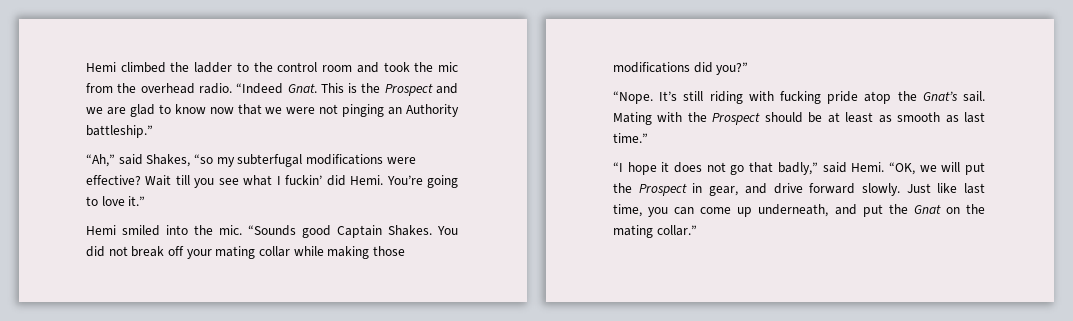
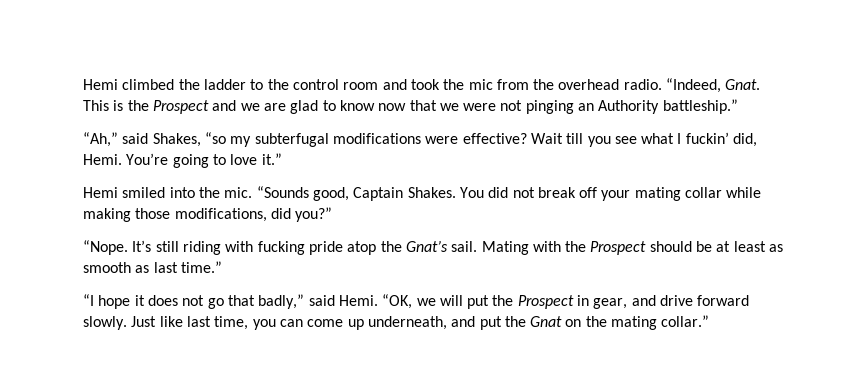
[236,83,284,94] “Indeed -> [666,78,722,93] “Indeed,
[326,175,346,186] did -> [733,133,758,147] did,
[302,225,331,238] good -> [312,187,349,201] good,
[613,62,690,73] modifications -> [174,208,267,222] modifications,

